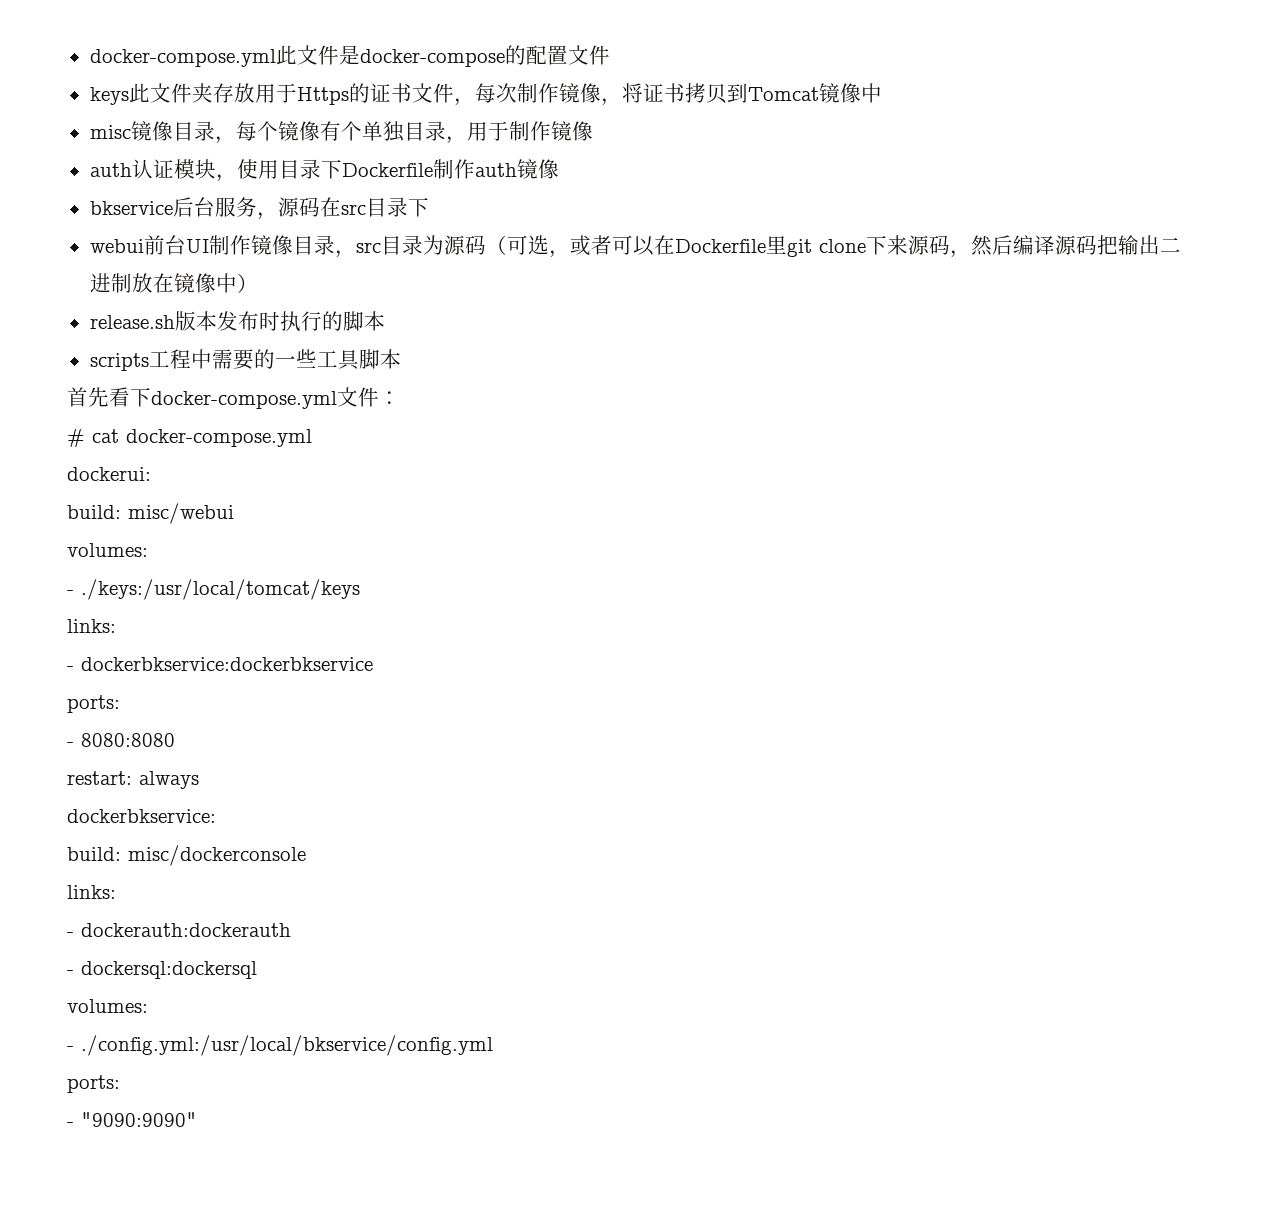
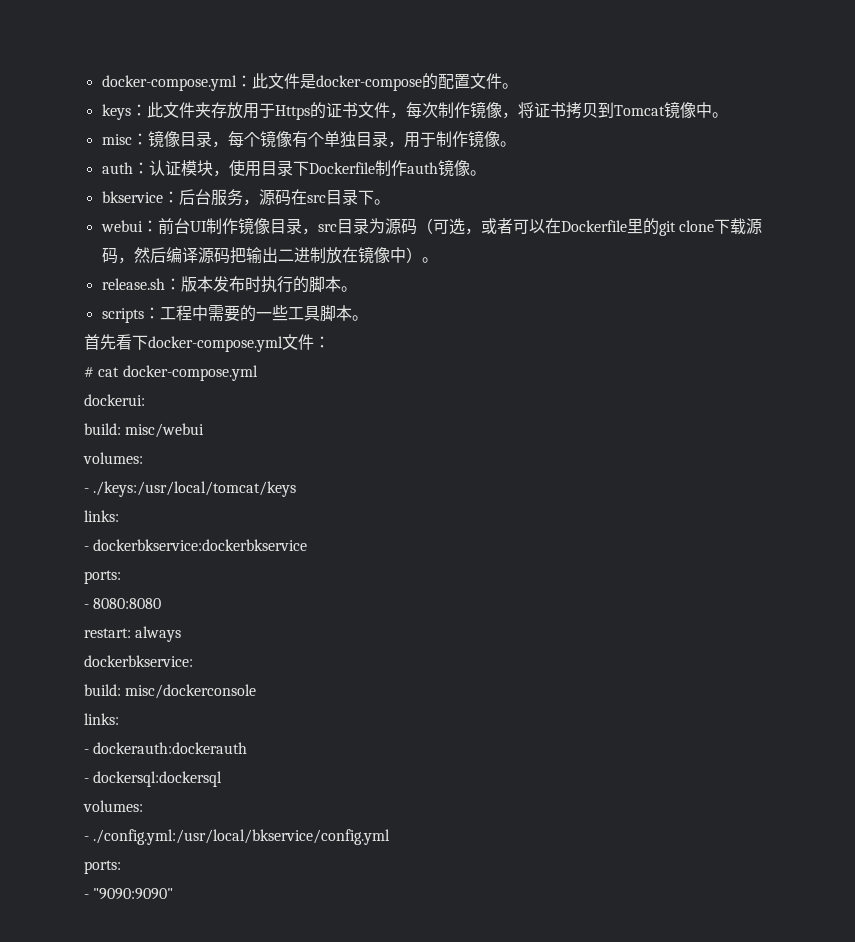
[89,49,276,67] docker-compose.yml -> [101,75,252,91] docker-compose.yml：
(610, 55) none -> [501,83,518,89] 。
(129, 96) none -> [130,104,147,116] ：
(882, 93) none -> [711,112,728,118] 。
(131, 132) none -> [131,133,148,145] ：
[89,163,132,177] // auth -> [499,141,516,147] [101,162,149,174] 。 // auth：
(559, 169) none -> [469,170,486,176] 。
(173, 208) none -> [162,191,179,203] ：
(429, 207) none -> [373,199,390,205] 。
(144, 246) none -> [141,220,158,232] ：
(787, 245) none -> [642,218,659,235] 的
[886,235,908,255] 来 -> [729,218,746,235] 载
(258, 283) none -> [421,257,438,263] 。
(175, 322) none -> [164,278,181,290] ：
(385, 321) none -> [340,286,357,292] 。
(149, 362) none -> [143,307,160,319] ：
(401, 359) none -> [351,315,368,321] 。

